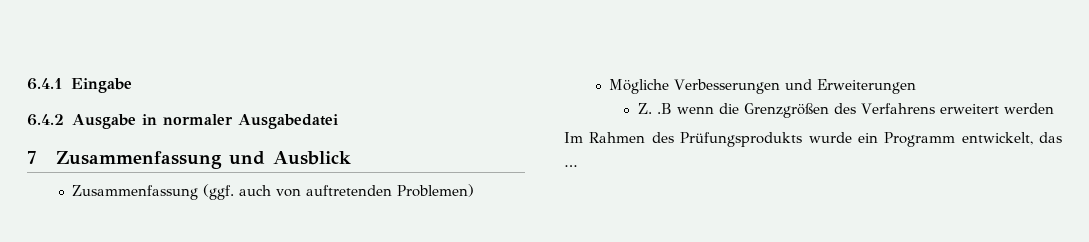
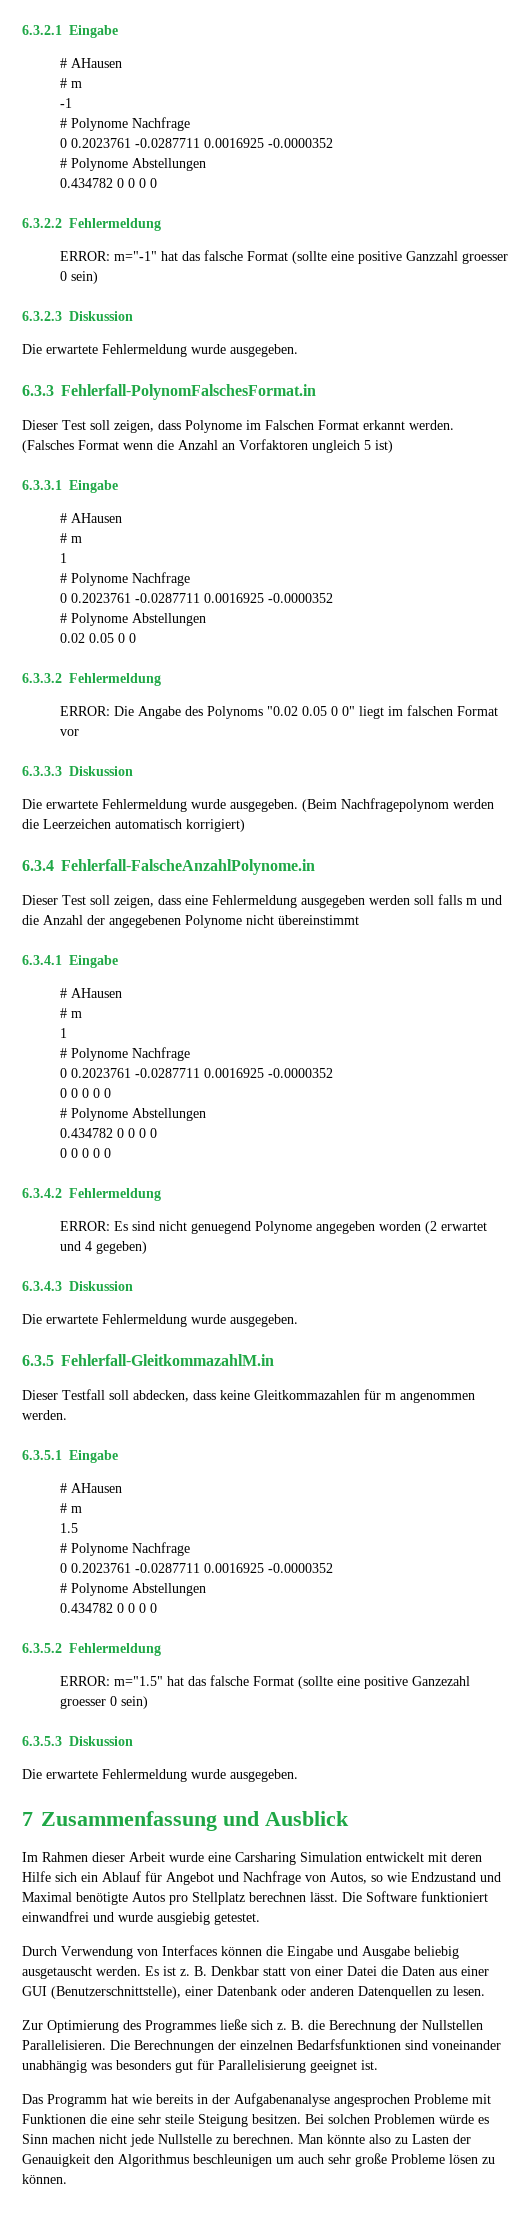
[27,78,132,93] [27,114,338,129] [27,151,351,169] [72,184,475,200] [609,79,917,94] [637,103,1054,118] [564,132,1062,147] [564,165,577,167] 6.4.1 Eingabe // 6.4.2 Ausgabe in normaler Ausgabedatei // 7 Zusammenfassung und Ausblick // Zusammenfassung (ggf. auch von auftretenden Problemen) // Mögliche Verbesserungen und Erweiterungen // Z. .B wenn die Grenzgrößen des Verfahrens erweitert werden // Im Rahmen des Prüfungsprodukts wurde ein Programm entwickelt, das … -> [22,25,118,38] [60,58,123,68] [60,78,83,88] [60,98,73,108] [60,117,191,131] [60,138,334,148] [60,158,207,171] [60,178,158,188] [22,218,161,231] [60,250,509,264] [60,271,99,284] [22,311,133,321] [22,344,298,357] [22,384,316,400] [22,420,454,433] [22,439,393,453] [22,480,118,493] [60,513,123,523] [60,533,83,543] [60,553,68,563] [60,572,191,586] [60,593,334,603] [60,613,207,626] [60,633,137,643] [22,673,161,686] [60,705,499,719] [60,729,80,736] [22,766,133,776] [22,798,494,812] [22,819,245,832] [22,859,315,875] [22,894,502,908] [22,915,359,928] [22,955,118,968] [60,988,123,998] [60,1008,83,1018] [60,1028,68,1038] [60,1047,191,1061] [60,1068,334,1078] [60,1088,112,1098] [60,1108,207,1121] [60,1128,158,1138] [60,1148,112,1158] [22,1188,161,1201] [60,1221,488,1234] [60,1241,148,1254] [22,1281,133,1291] [22,1314,298,1327] [22,1354,274,1366] [22,1389,475,1403] [22,1410,67,1420] [22,1450,118,1463] [60,1483,123,1493] [60,1503,83,1513] [60,1523,79,1533] [60,1542,191,1556] [60,1563,334,1573] [60,1583,207,1596] [60,1603,158,1613] [22,1643,161,1656] [60,1675,471,1689] [60,1696,149,1709] [22,1736,133,1746] [22,1769,298,1782] [22,1811,350,1831] [22,1852,482,1865] [22,1871,501,1885] [22,1891,488,1905] [22,1911,260,1925] [22,1945,459,1959] [22,1966,489,1979] [22,1986,485,1999] [22,2019,483,2033] [22,2039,501,2053] [22,2059,378,2073] [22,2093,491,2107] [22,2114,489,2127] [22,2134,471,2147] [22,2153,495,2167] [22,2174,67,2184] 6.3.2.1 Eingabe // # AHausen // # m // -1 // # Polynome Nachfrage // 0 0.2023761 -0.0287711 0.0016925 -0.0000352 // # Polynome Abstellungen // 0.434782 0 0 0 0 // 6.3.2.2 Fehlermeldung // ERROR: m="-1" hat das falsche Format (sollte eine positive Ganzzahl groesser 0 sein) // 6.3.2.3 Diskussion // Die erwartete Fehlermeldung wurde ausgegeben. // 6.3.3 Fehlerfall-PolynomFalschesFormat.in // Dieser Test soll zeigen, dass Polynome im Falschen Format erkannt werden. (Falsches Format wenn die Anzahl an Vorfaktoren ungleich 5 ist) // 6.3.3.1 Eingabe // # AHausen // # m // 1 // # Polynome Nachfrage // 0 0.2023761 -0.0287711 0.0016925 -0.0000352 // # Polynome Abstellungen // 0.02 0.05 0 0 // 6.3.3.2 Fehlermeldung // ERROR: Die Angabe des Polynoms "0.02 0.05 0 0" liegt im falschen Format vor // 6.3.3.3 Diskussion // Die erwartete Fehlermeldung wurde ausgegeben. (Beim Nachfragepolynom werden die Leerzeichen automatisch korrigiert) // 6.3.4 Fehlerfall-FalscheAnzahlPolynome.in // Dieser Test soll zeigen, dass eine Fehlermeldung ausgegeben werden soll falls m und die Anzahl der angegebenen Polynome nicht übereinstimmt // 6.3.4.1 Eingabe // # AHausen // # m // 1 // # Polynome Nachfrage // 0 0.2023761 -0.0287711 0.0016925 -0.0000352 // 0 0 0 0 0 // # Polynome Abstellungen // 0.434782 0 0 0 0 // 0 0 0 0 0 // 6.3.4.2 Fehlermeldung // ERROR: Es sind nicht genuegend Polynome angegeben worden (2 erwartet und 4 gegeben) // 6.3.4.3 Diskussion // Die erwartete Fehlermeldung wurde ausgegeben. // 6.3.5 Fehlerfall-GleitkommazahlM.in // Dieser Testfall soll abdecken, dass keine Gleitkommazahlen für m angenommen werden. // 6.3.5.1 Eingabe // # AHausen // # m // 1.5 // # Polynome Nachfrage // 0 0.2023761 -0.0287711 0.0016925 -0.0000352 // # Polynome Abstellungen // 0.434782 0 0 0 0 // 6.3.5.2 Fehlermeldung // ERROR: m="1.5" hat das falsche Format (sollte eine positive Ganzezahl groesser 0 sein) // 6.3.5.3 Diskussion // Die erwartete Fehlermeldung wurde ausgegeben. // 7 Zusammenfassung und Ausblick // Im Rahmen dieser Arbeit wurde eine Carsharing Simulation entwickelt mit deren Hilfe sich ein Ablauf für Angebot und Nachfrage von Autos, so wie Endzustand und Maximal benötigte Autos pro Stellplatz berechnen lässt. Die Software funktioniert einwandfrei und wurde ausgiebig getestet. // Durch Verwendung von Interfaces können die Eingabe und Ausgabe beliebig ausgetauscht werden. Es ist z. B. Denkbar statt von einer Datei die Daten aus einer GUI (Benutzerschnittstelle), einer Datenbank oder anderen Datenquellen zu lesen. // Zur Optimierung des Programmes ließe sich z. B. die Berechnung der Nullstellen Parallelisieren. Die Berechnungen der einzelnen Bedarfsfunktionen sind voneinander unabhängig was besonders gut für Parallelisierung geeignet ist. // Das Programm hat wie bereits in der Aufgabenanalyse angesprochen Probleme mit Funktionen die eine sehr steile Steigung besitzen. Bei solchen Problemen würde es Sinn machen nicht jede Nullstelle zu berechnen. Man könnte also zu Lasten der Genauigkeit den Algorithmus beschleunigen um auch sehr große Probleme lösen zu können.

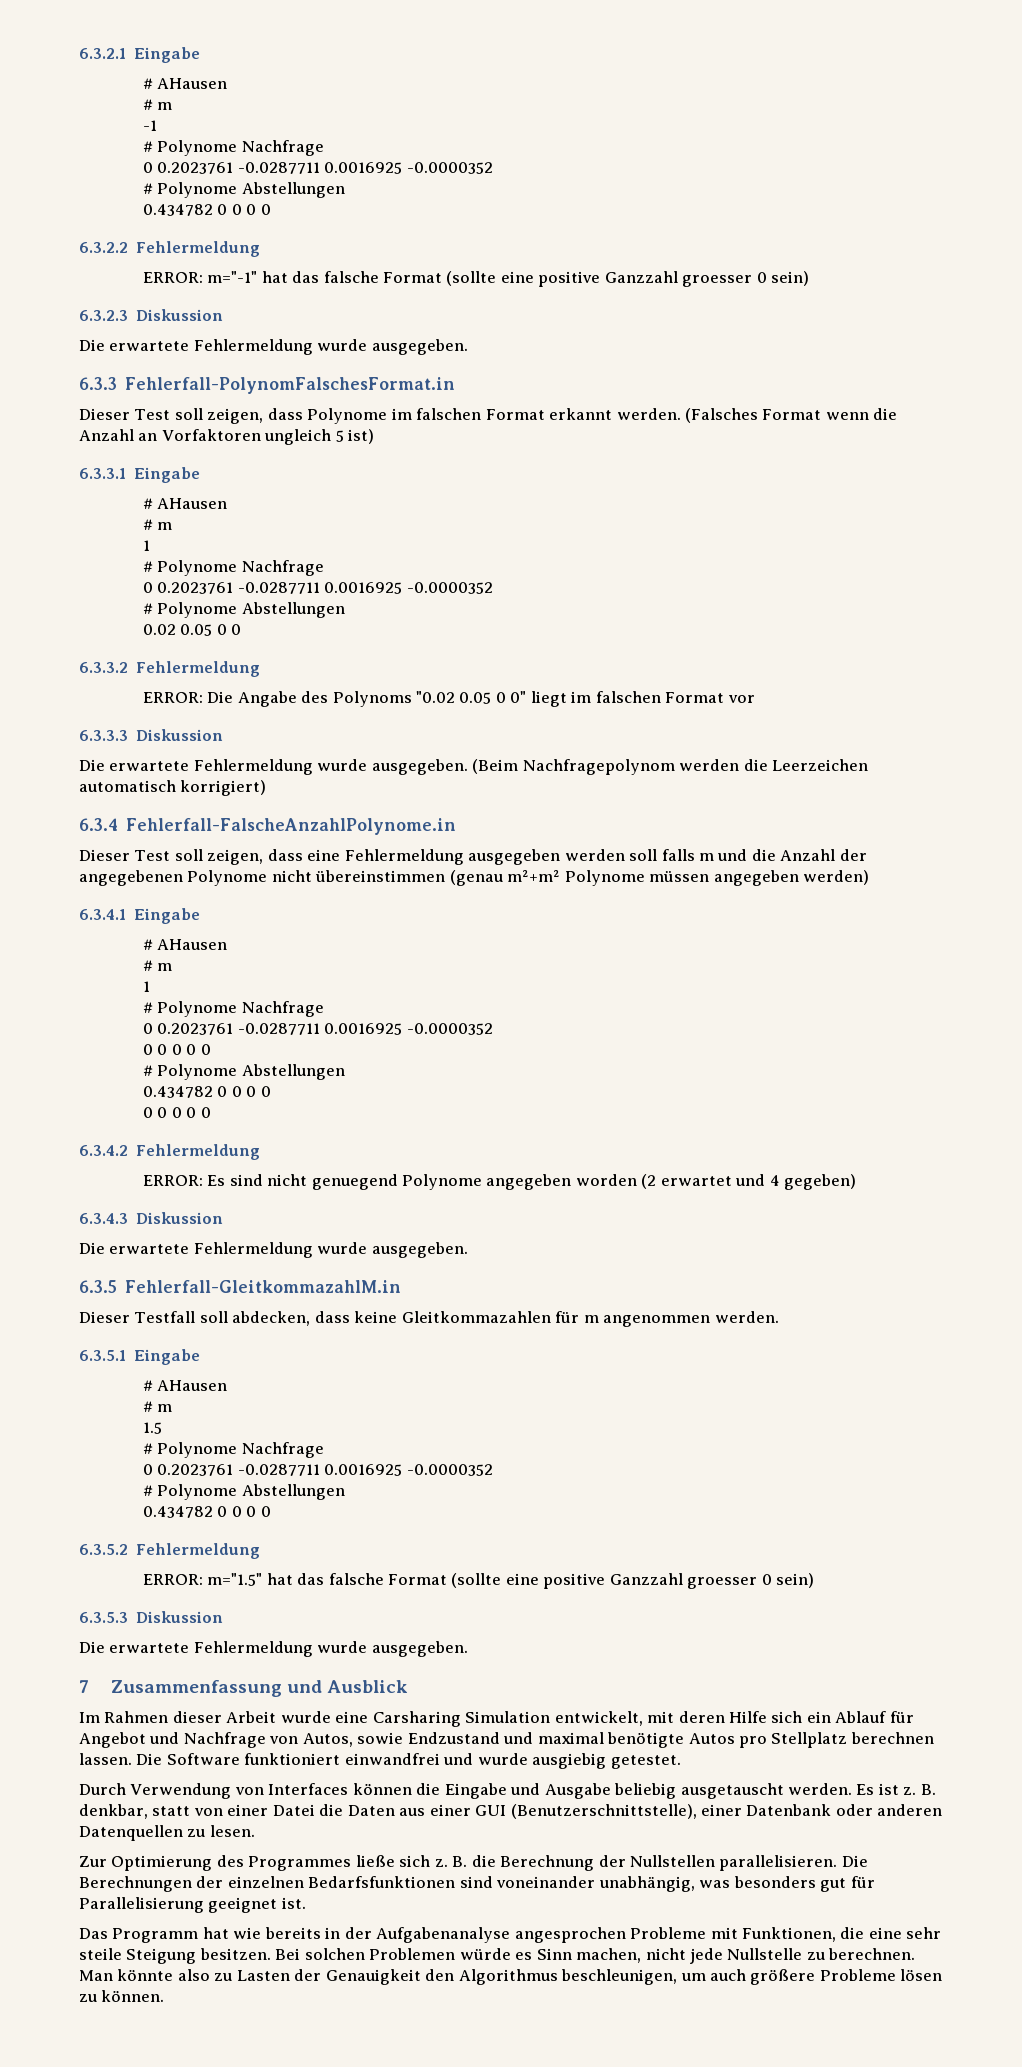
[265,420,314,430] Falschen -> [416,408,482,420] falschen
[278,915,359,925] übereinstimmt -> [315,870,870,886] übereinstimmen (genau m²+m² Polynome müssen angegeben werden)
[412,1676,471,1686] Ganzezahl -> [609,1573,683,1585] Ganzzahl
[366,1852,424,1862] entwickelt -> [554,1711,643,1726] entwickelt,
[371,1872,407,1882] so wie -> [357,1732,404,1744] sowie
[22,1892,72,1902] Maximal -> [537,1732,604,1744] maximal
[310,1892,338,1902] lässt. -> [79,1753,132,1765] lassen.
[211,1966,259,1976] Denkbar -> [79,1804,148,1819] denkbar,
[22,2040,106,2050] Parallelisieren. -> [719,1855,838,1871] parallelisieren.
[22,2060,87,2073] unabhängig -> [598,1876,695,1892] unabhängig,
[22,2114,86,2124] Funktionen -> [742,1927,837,1942] Funktionen,
[52,2134,95,2144] machen -> [576,1948,642,1963] machen,
[193,2154,272,2167] beschleunigen -> [561,1969,678,1985] beschleunigen,
[328,2153,387,2167] sehr große -> [750,1969,816,1985] größere

